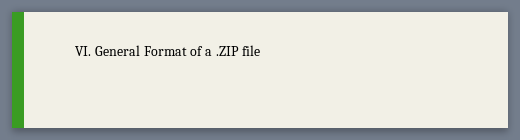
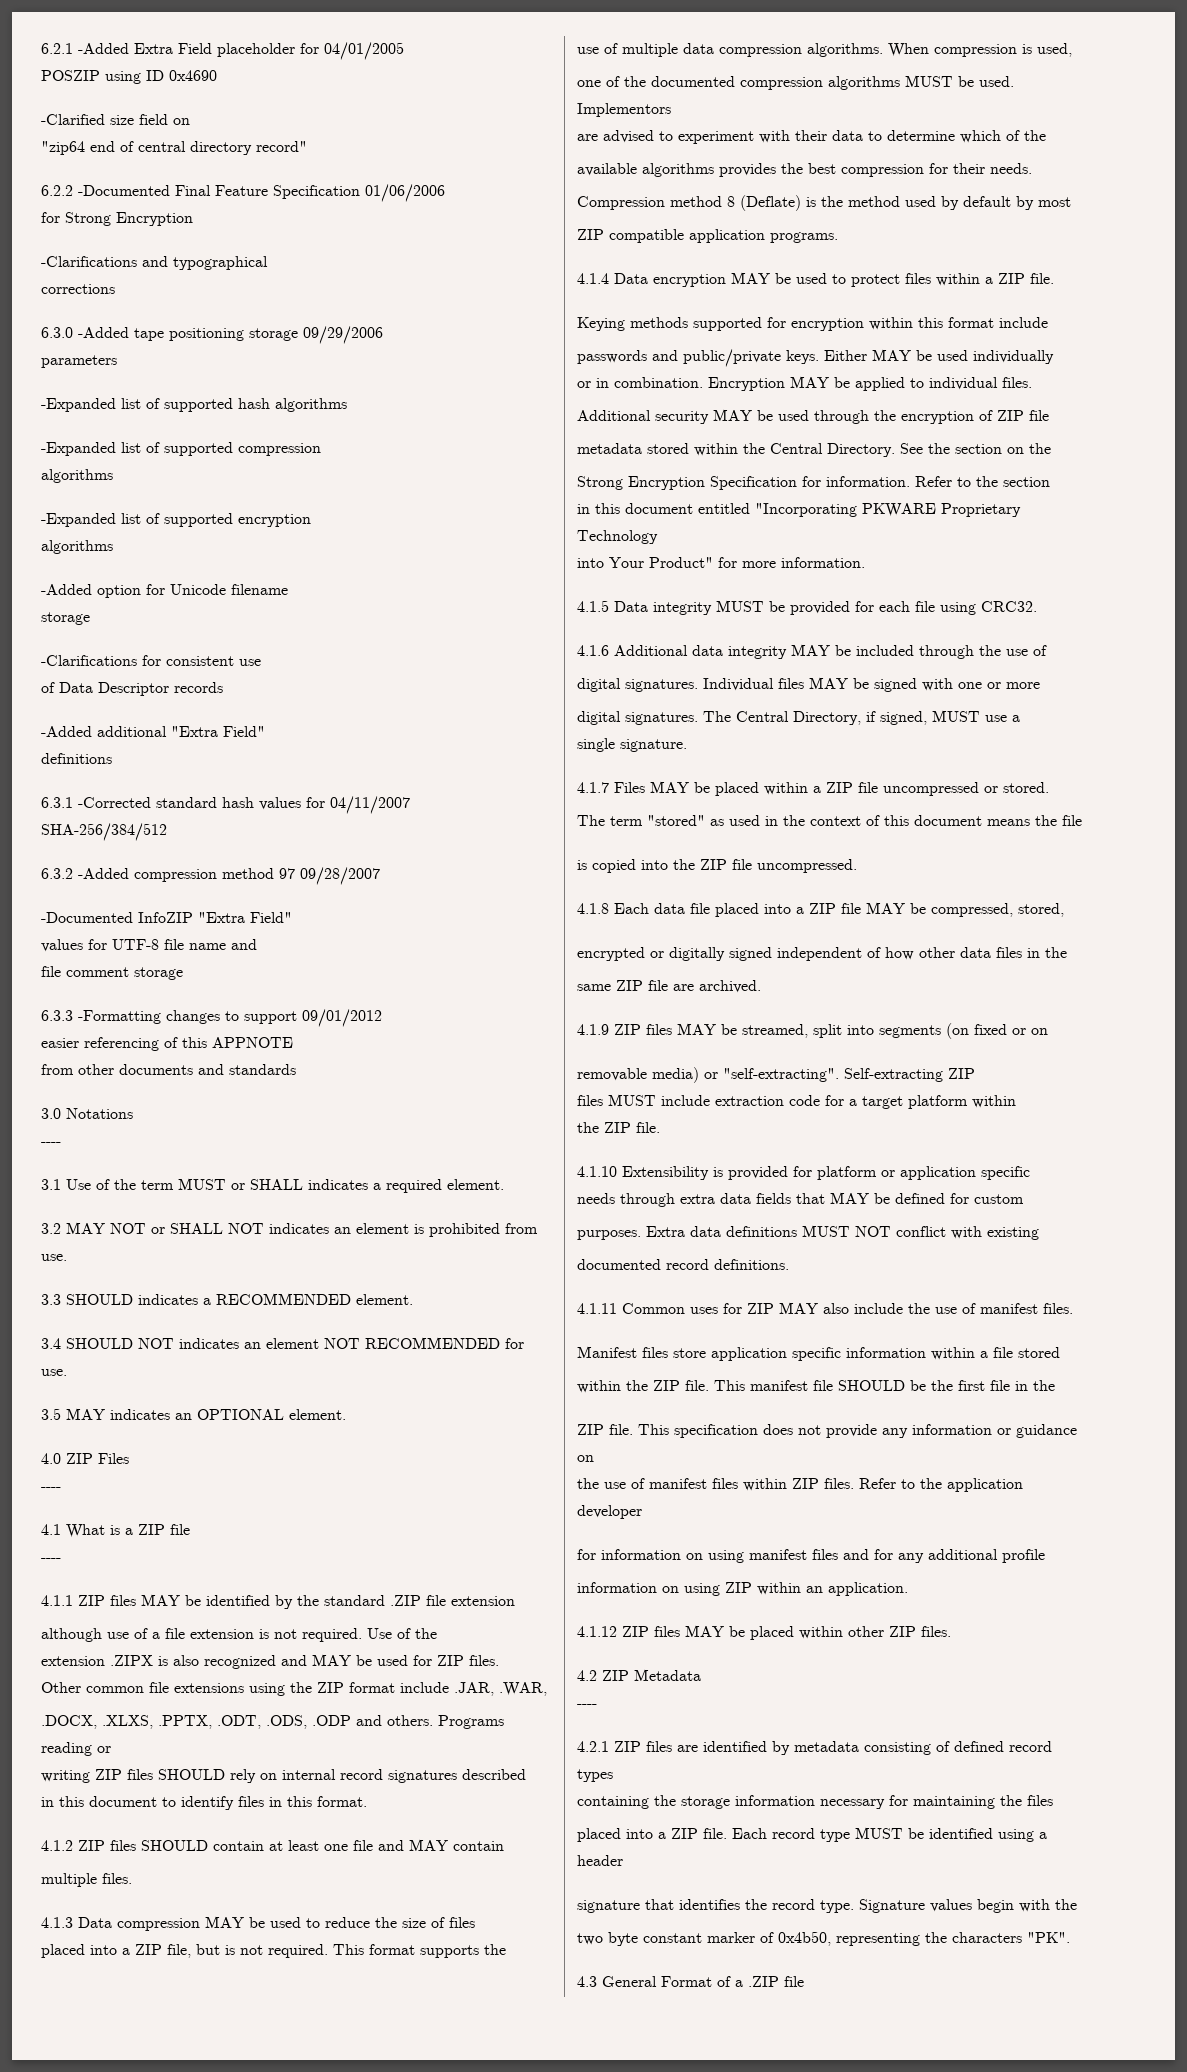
[75,46,91,56] VI. -> [41,42,404,60] [41,70,217,84] [41,114,190,125] [41,141,307,155] [41,184,445,202] [41,212,193,226] [41,256,268,270] [41,284,115,294] [41,326,383,344] [41,355,117,368] [41,398,347,412] [41,442,321,456] [41,469,113,483] [41,513,311,527] [41,540,113,554] [41,584,288,598] [41,612,90,625] [41,655,261,666] [41,682,223,696] [41,726,265,737] [41,753,112,764] [41,796,410,814] [41,823,167,841] [41,867,380,885] [41,912,292,923] [41,939,257,952] [41,966,183,980] [41,1009,382,1027] [41,1037,293,1051] [41,1064,296,1075] [41,1108,133,1119] [41,1142,61,1146] [41,1178,504,1193] [41,1222,538,1237] [41,1254,67,1261] [41,1293,413,1305] [41,1337,524,1349] [41,1369,67,1376] [41,1408,346,1420] [41,1453,129,1464] [41,1487,61,1491] [41,1524,190,1538] [41,1558,61,1562] [41,1594,515,1609] [41,1628,437,1642] [41,1654,499,1669] [41,1682,547,1696] [41,1715,504,1729] [41,1742,111,1756] [41,1769,526,1783] [41,1796,367,1810] [41,1839,504,1851] [41,1873,132,1887] [41,1916,475,1931] [41,1944,506,1958] [577,43,1072,57] [577,75,1014,90] [577,103,671,117] [577,130,1046,144] [577,163,1032,177] [577,195,1071,211] [577,229,838,243] [577,272,1054,287] [577,317,1048,331] [577,349,1054,367] [577,376,1032,391] [577,409,1049,424] [577,443,1051,457] [577,476,1050,490] [577,503,1021,517] [577,530,658,544] [577,557,865,568] [577,600,1037,615] [577,644,1047,659] [577,677,1040,692] [577,710,1020,725] [577,738,687,752] [577,781,1049,796] [577,815,1082,826] [577,859,857,873] [577,902,1064,917] [577,947,1067,961] [577,980,761,993] [577,1023,1048,1039] [577,1067,975,1083] [577,1094,1016,1109] [577,1122,660,1133] [577,1166,1030,1180] [577,1192,1024,1207] [577,1225,1039,1240] [577,1259,789,1270] [577,1302,1073,1314] [577,1346,1060,1361] [577,1380,1055,1393] [577,1424,1077,1438] [577,1455,594,1462] [577,1478,1023,1492] [577,1505,642,1519] [577,1549,1045,1563] [577,1582,908,1596] [577,1625,951,1640] [577,1669,701,1681] [577,1704,597,1708] [577,1741,1052,1755] [577,1769,613,1782] [577,1795,1053,1809] [577,1827,1047,1842] [577,1855,623,1866] [577,1899,1077,1913] [577,1931,1070,1946] [577,1976,597,1987] 6.2.1 -Added Extra Field placeholder for 04/01/2005 // POSZIP using ID 0x4690 // -Clarified size field on // "zip64 end of central directory record" // 6.2.2 -Documented Final Feature Specification 01/06/2006 // for Strong Encryption // -Clarifications and typographical // corrections // 6.3.0 -Added tape positioning storage 09/29/2006 // parameters // -Expanded list of supported hash algorithms // -Expanded list of supported compression // algorithms // -Expanded list of supported encryption // algorithms // -Added option for Unicode filename // storage // -Clarifications for consistent use // of Data Descriptor records // -Added additional "Extra Field" // definitions // 6.3.1 -Corrected standard hash values for 04/11/2007 // SHA-256/384/512 // 6.3.2 -Added compression method 97 09/28/2007 // -Documented InfoZIP "Extra Field" // values for UTF-8 file name and // file comment storage // 6.3.3 -Formatting changes to support 09/01/2012 // easier referencing of this APPNOTE // from other documents and standards // 3.0 Notations // ---- // 3.1 Use of the term MUST or SHALL indicates a required element. // 3.2 MAY NOT or SHALL NOT indicates an element is prohibited from use. // 3.3 SHOULD indicates a RECOMMENDED element. // 3.4 SHOULD NOT indicates an element NOT RECOMMENDED for use. // 3.5 MAY indicates an OPTIONAL element. // 4.0 ZIP Files // ---- // 4.1 What is a ZIP file // ---- // 4.1.1 ZIP files MAY be identified by the standard .ZIP file extension // although use of a file extension is not required. Use of the // extension .ZIPX is also recognized and MAY be used for ZIP files. // Other common file extensions using the ZIP format include .JAR, .WAR, // .DOCX, .XLXS, .PPTX, .ODT, .ODS, .ODP and others. Programs reading or // writing ZIP files SHOULD rely on internal record signatures described // in this document to identify files in this format. // 4.1.2 ZIP files SHOULD contain at least one file and MAY contain // multiple files. // 4.1.3 Data compression MAY be used to reduce the size of files // placed into a ZIP file, but is not required. This format supports the // use of multiple data compression algorithms. When compression is used, // one of the documented compression algorithms MUST be used. Implementors // are advised to experiment with their data to determine which of the // available algorithms provides the best compression for their needs. // Compression method 8 (Deflate) is the method used by default by most // ZIP compatible application programs. // 4.1.4 Data encryption MAY be used to protect files within a ZIP file. // Keying methods supported for encryption within this format include // passwords and public/private keys. Either MAY be used individually // or in combination. Encryption MAY be applied to individual files. // Additional security MAY be used through the encryption of ZIP file // metadata stored within the Central Directory. See the section on the // Strong Encryption Specification for information. Refer to the section // in this document entitled "Incorporating PKWARE Proprietary Technology // into Your Product" for more information. // 4.1.5 Data integrity MUST be provided for each file using CRC32. // 4.1.6 Additional data integrity MAY be included through the use of // digital signatures. Individual files MAY be signed with one or more // digital signatures. The Central Directory, if signed, MUST use a // single signature. // 4.1.7 Files MAY be placed within a ZIP file uncompressed or stored. // The term "stored" as used in the context of this document means the file // is copied into the ZIP file uncompressed. // 4.1.8 Each data file placed into a ZIP file MAY be compressed, stored, // encrypted or digitally signed independent of how other data files in the // same ZIP file are archived. // 4.1.9 ZIP files MAY be streamed, split into segments (on fixed or on // removable media) or "self-extracting". Self-extracting ZIP // files MUST include extraction code for a target platform within // the ZIP file. // 4.1.10 Extensibility is provided for platform or application specific // needs through extra data fields that MAY be defined for custom // purposes. Extra data definitions MUST NOT conflict with existing // documented record definitions. // 4.1.11 Common uses for ZIP MAY also include the use of manifest files. // Manifest files store application specific information within a file stored // within the ZIP file. This manifest file SHOULD be the first file in the // ZIP file. This specification does not provide any information or guidance on // the use of manifest files within ZIP files. Refer to the application developer // for information on using manifest files and for any additional profile // information on using ZIP within an application. // 4.1.12 ZIP files MAY be placed within other ZIP files. // 4.2 ZIP Metadata // ---- // 4.2.1 ZIP files are identified by metadata consisting of defined record types // containing the storage information necessary for maintaining the files // placed into a ZIP file. Each record type MUST be identified using a header // signature that identifies the record type. Signature values begin with the // two byte constant marker of 0x4b50, representing the characters "PK". // 4.3

